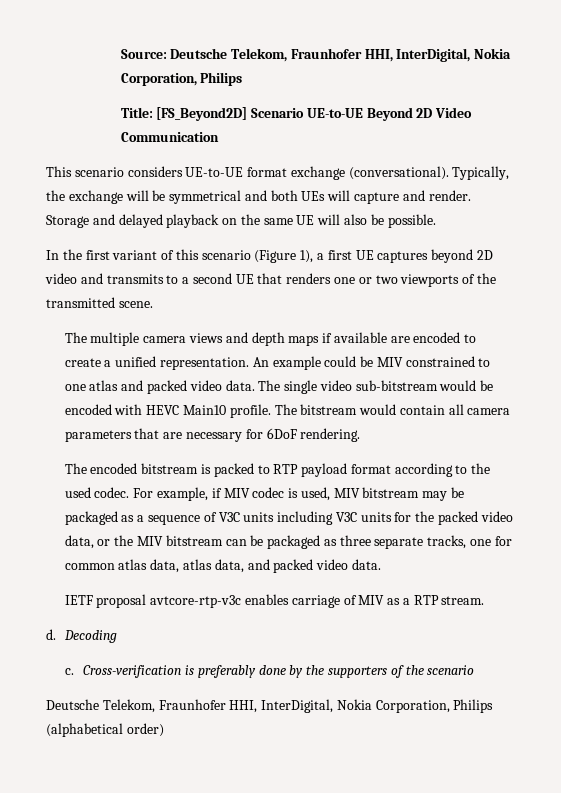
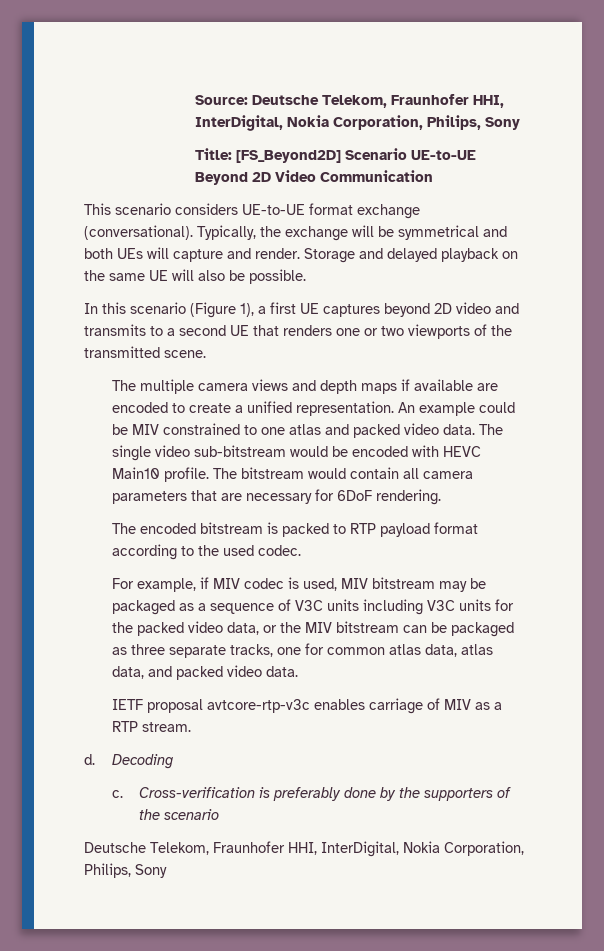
[200,72,243,86] Philips -> [426,115,520,130] Philips, Sony
[62,249,175,260] the first variant of -> (98, 308) none
(130, 492) none -> (301, 550) //
[453,699,494,713] [46,723,164,737] Philips (alphabetical order) -> [84,863,167,878] Philips, Sony

